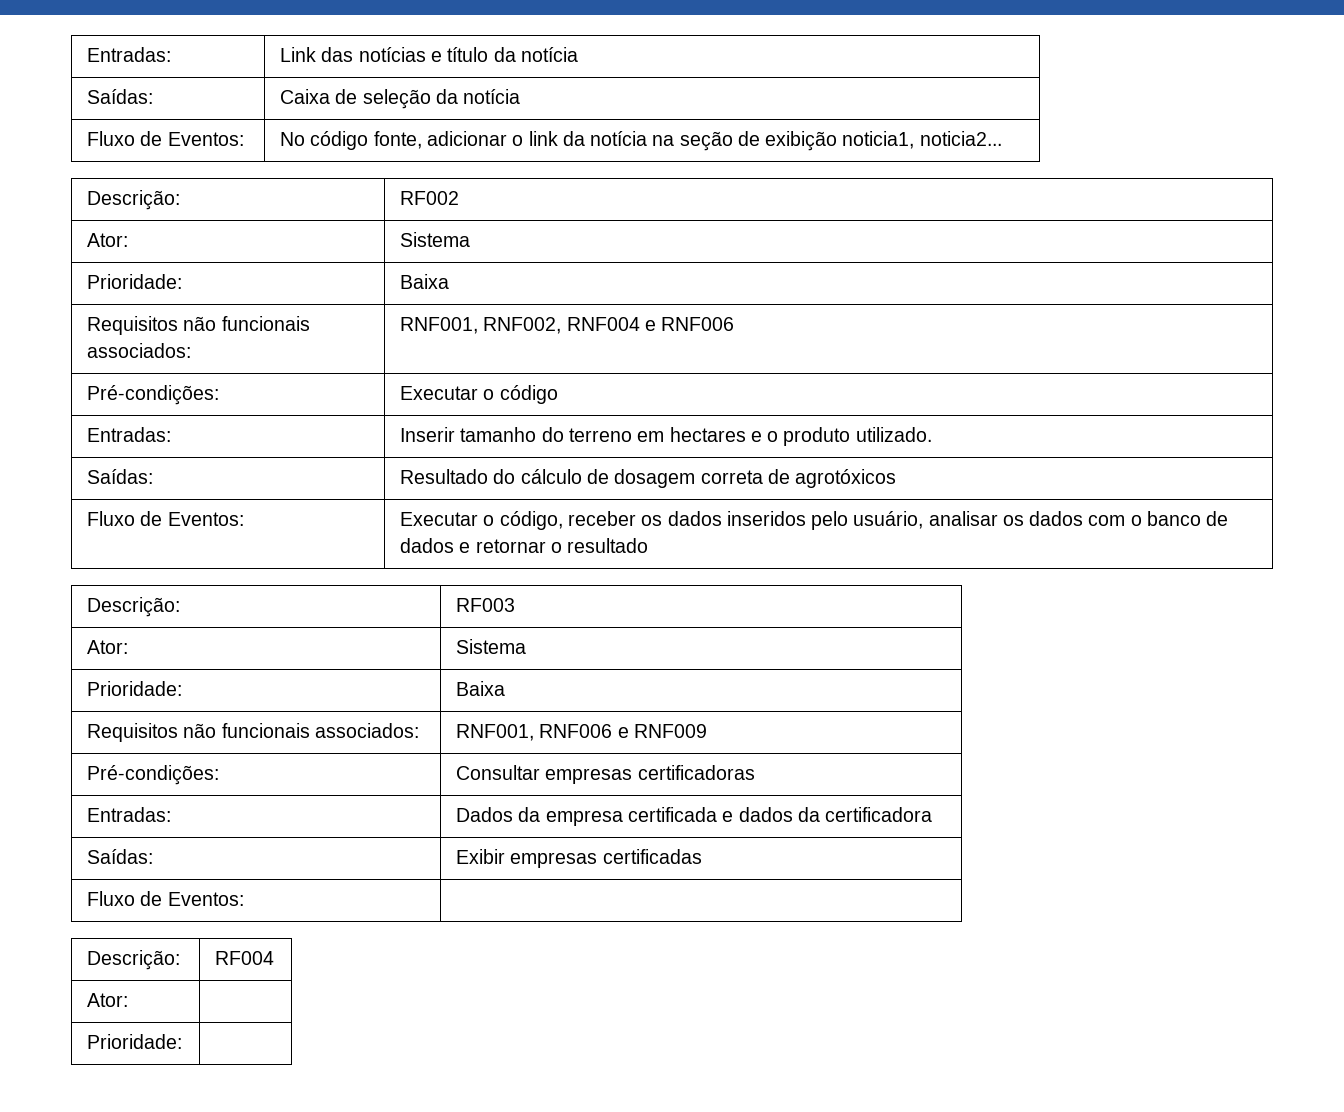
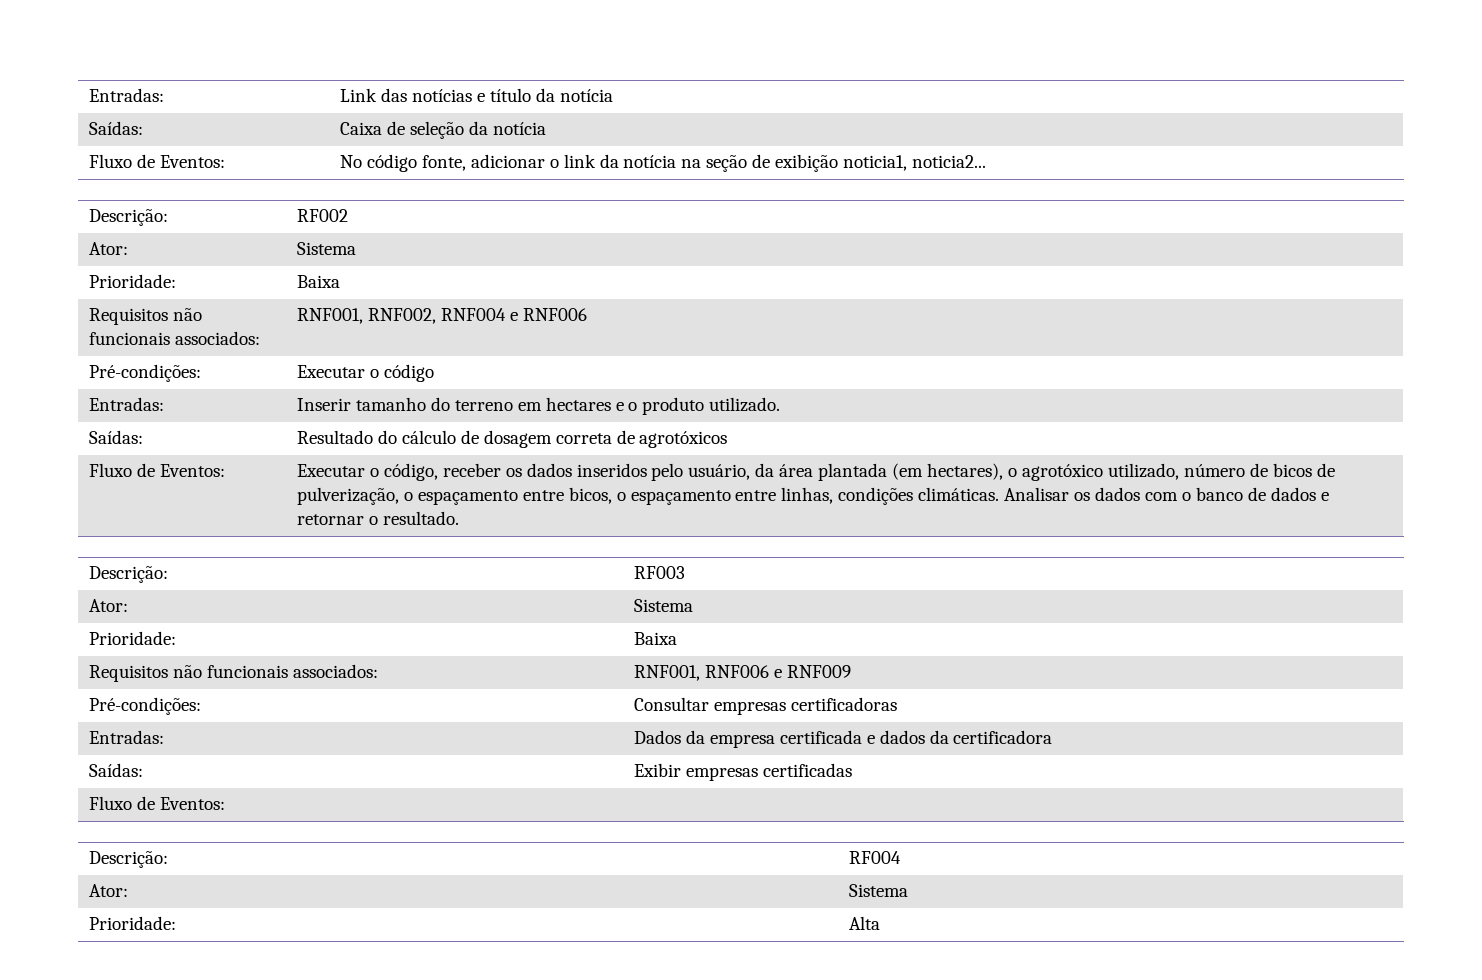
[928,511,998,526] analisar -> [755,463,1336,481] [296,487,1070,505] da área plantada (em hectares), o agrotóxico utilizado, número de bicos de pulverização, o espaçamento entre bicos, o espaçamento entre linhas, condições climáticas. Analisar
[567,538,649,553] resultado -> [382,511,459,525] resultado.
[87,1034,183,1049] // Prioridade: | -> [848,884,908,897] [88,916,176,930] [848,916,880,930] Sistema // Prioridade: | Alta

